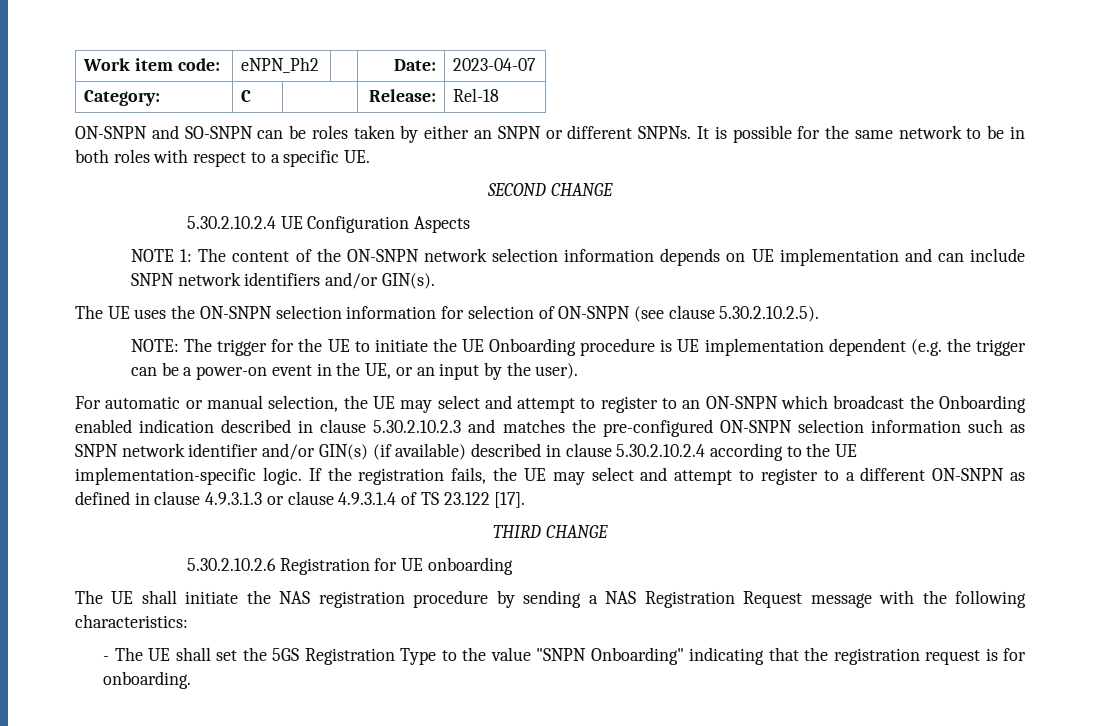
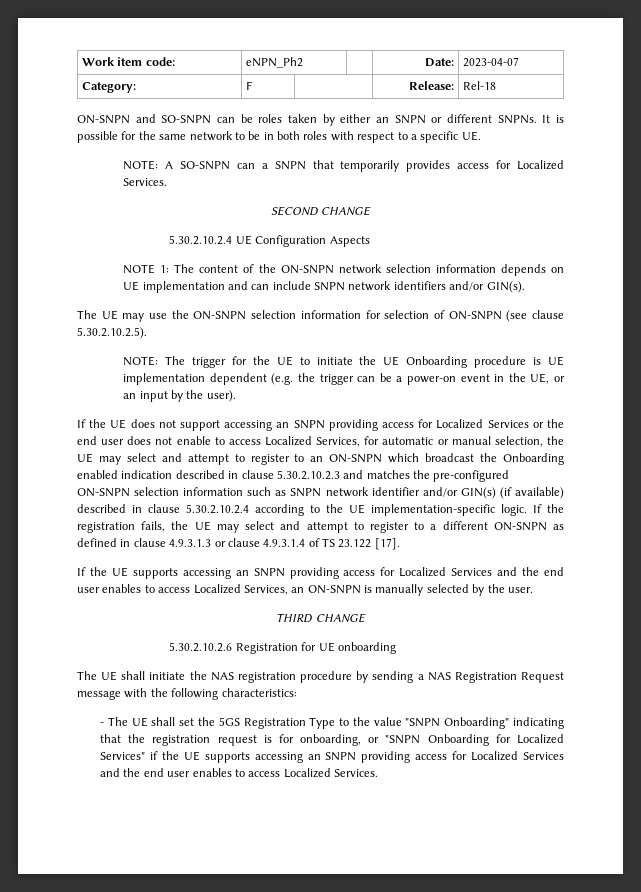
[241,90,252,102] C -> [246,81,253,90] F
(371, 156) none -> [123,160,564,172] [123,178,168,186] // NOTE: A SO-SNPN can a SNPN that temporarily provides access for Localized Services.
[134,309,167,319] uses -> [122,313,168,322] may use
[75,396,101,409] For -> [77,419,564,431] [77,436,380,447] If the UE does not support accessing an SNPN providing access for Localized Services or the end user does not enable to access Localized Services, for
(526, 500) none -> [77,567,565,579] [77,584,533,596] // If the UE supports accessing an SNPN providing access for Localized Services and the end user enables to access Localized Services, an ON-SNPN is manually selected by the user.
[103,671,192,689] onboarding. -> [300,734,564,746] [100,751,564,763] [100,768,379,778] onboarding, or "SNPN Onboarding for Localized Services" if the UE supports accessing an SNPN providing access for Localized Services and the end user enables to access Localized Services.

